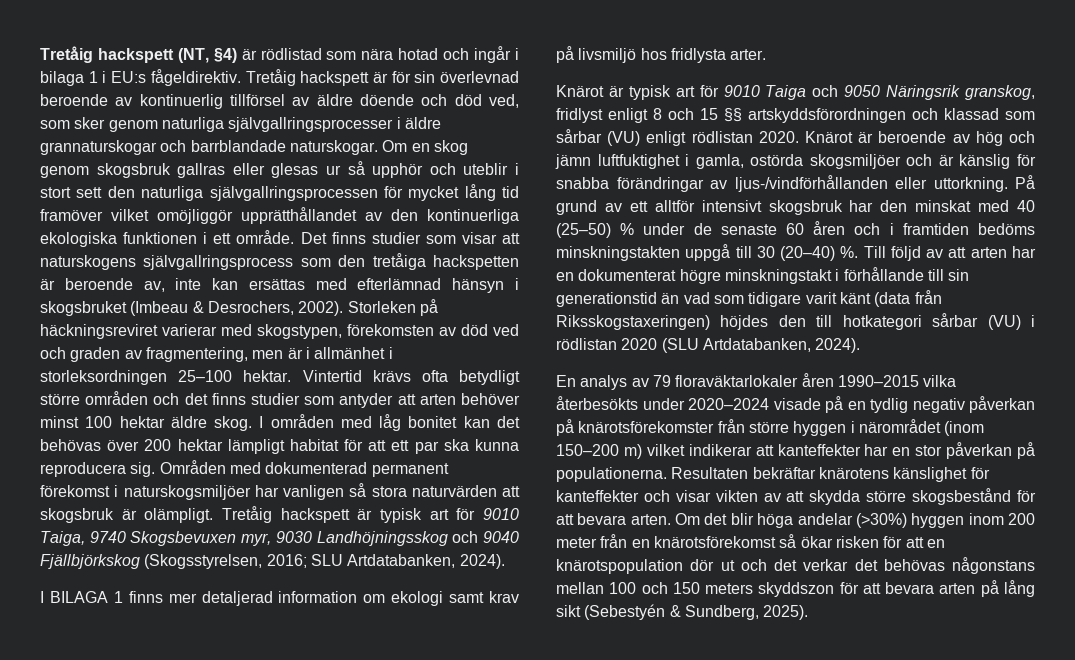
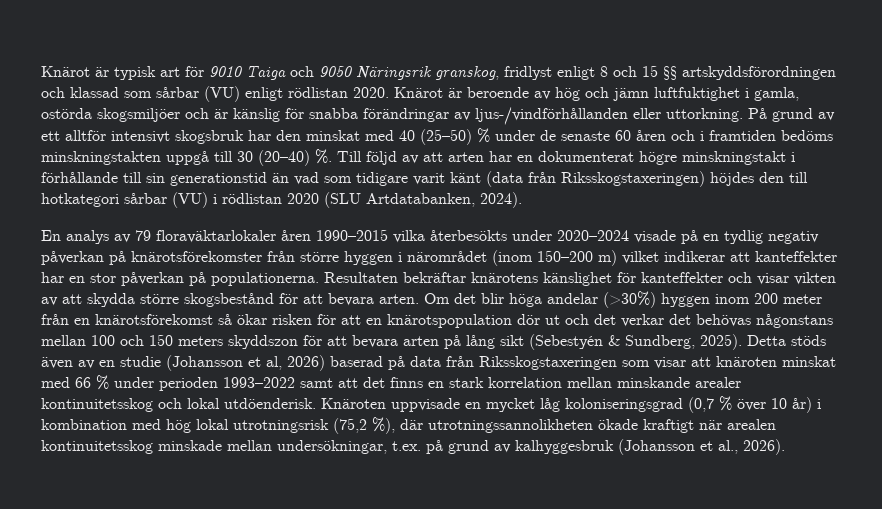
[40,46,520,63] [40,69,519,86] [40,94,519,109] [40,117,441,132] [40,140,468,155] [40,161,520,178] [40,184,519,201] [40,207,519,224] [40,230,521,247] [40,253,520,270] [40,278,519,293] [40,299,438,316] [40,324,519,339] [40,347,393,362] [40,370,520,385] [40,391,520,408] [40,414,520,431] [40,439,519,454] [40,460,449,477] [40,483,520,500] [40,506,519,523] [40,531,519,546] [40,554,505,569] [40,591,519,606] [556,46,767,63] Tretåig hackspett (NT, §4) är rödlistad som nära hotad och ingår i bilaga 1 i EU:s fågeldirektiv. Tretåig hackspett är för sin överlevnad beroende av kontinuerlig tillförsel av äldre döende och död ved, som sker genom naturliga självgallringsprocesser i äldre grannaturskogar och barrblandade naturskogar. Om en skog genom skogsbruk gallras eller glesas ur så upphör och uteblir i stort sett den naturliga självgallringsprocessen för mycket lång tid framöver vilket omöjliggör upprätthållandet av den kontinuerliga ekologiska funktionen i ett område. Det finns studier som visar att naturskogens självgallringsprocess som den tretåiga hackspetten är beroende av, inte kan ersättas med efterlämnad hänsyn i skogsbruket (Imbeau & Desrochers, 2002). Storleken på häckningsreviret varierar med skogstypen, förekomsten av död ved och graden av fragmentering, men är i allmänhet i storleksordningen 25–100 hektar. Vintertid krävs ofta betydligt större områden och det finns studier som antyder att arten behöver minst 100 hektar äldre skog. I områden med låg bonitet kan det behövas över 200 hektar lämpligt habitat för att ett par ska kunna reproducera sig. Områden med dokumenterad permanent förekomst i naturskogsmiljöer har vanligen så stora naturvärden att skogsbruk är olämpligt. Tretåig hackspett är typisk art för 9010 Taiga, 9740 Skogsbevuxen myr, 9030 Landhöjningsskog och 9040 Fjällbjörkskog (Skogsstyrelsen, 2016; SLU Artdatabanken, 2024). // I BILAGA 1 finns mer detaljerad information om ekologi samt krav på livsmiljö hos fridlysta arter. // -> (41, 71) none
(809, 612) none -> [747,335,826,346] [41,355,836,371] [41,375,741,391] [41,396,821,413] [41,417,776,434] [41,439,785,455] Detta stöds även av en studie (Johansson et al, 2026) baserad på data från Riksskogstaxeringen som visar att knäroten minskat med 66 % under perioden 1993–2022 samt att det finns en stark korrelation mellan minskande arealer kontinuitetsskog och lokal utdöenderisk. Knäroten uppvisade en mycket låg koloniseringsgrad (0,7 % över 10 år) i kombination med hög lokal utrotningsrisk (75,2 %), där utrotningssannolikheten ökade kraftigt när arealen kontinuitetsskog minskade mellan undersökningar, t.ex. på grund av kalhyggesbruk (Johansson et al., 2026).

